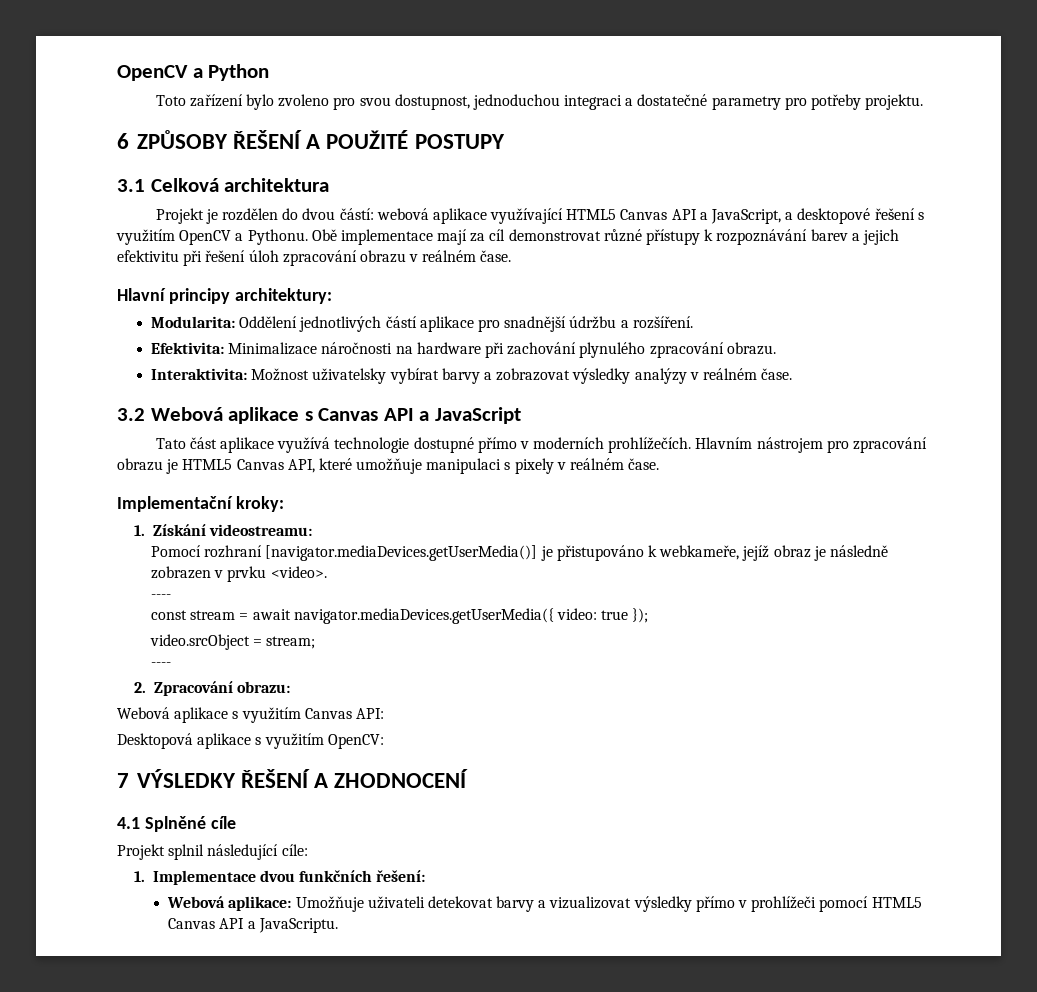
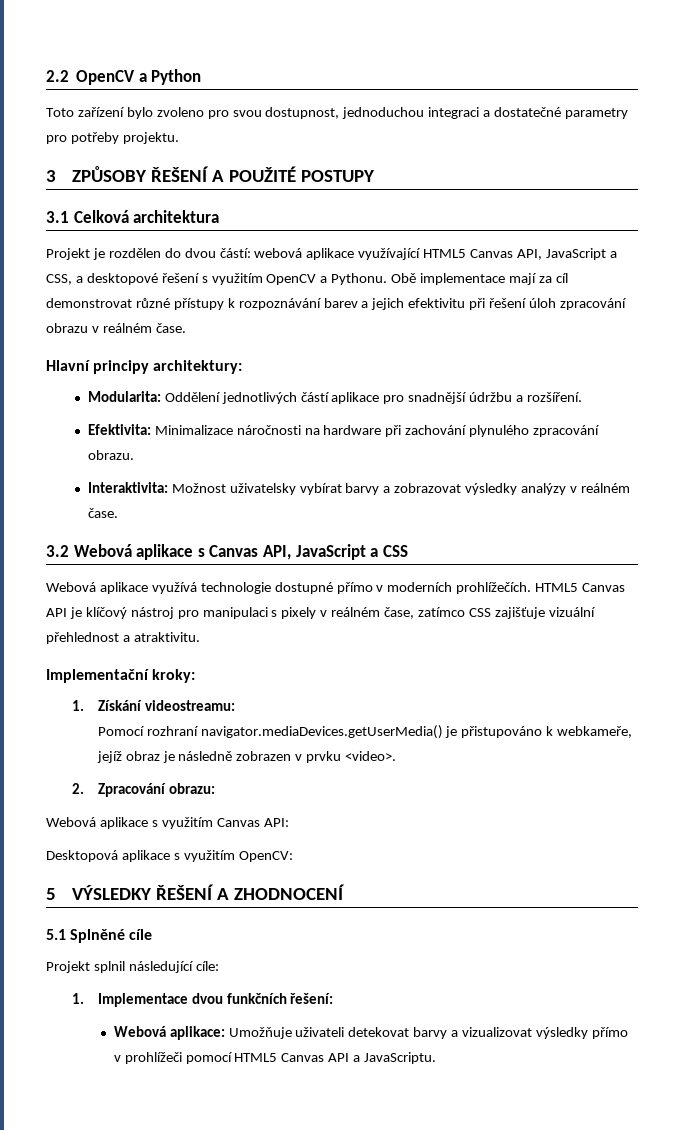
(117, 73) none -> [46,70,69,82] 2.2
[117,133,129,149] 6 -> [46,170,56,182] 3
[671,209,782,224] API a JavaScript, -> [517,248,617,260] [46,274,72,285] API, JavaScript a CSS,
[383,407,521,424] [155,437,217,449] API a JavaScript // Tato část -> [262,544,408,560] [46,582,96,592] API, JavaScript a CSS // Webová
[695,437,928,453] [117,458,423,474] Hlavním nástrojem pro zpracování obrazu je HTML5 Canvas API, které umožňuje -> [535,583,626,592] [46,607,199,619] HTML5 Canvas API je klíčový nástroj pro
[628,458,660,470] čase. -> [384,607,595,619] [46,632,200,644] čase, zatímco CSS zajišťuje vizuální přehlednost a atraktivitu.
[265,545,538,561] [navigator.mediaDevices.getUserMedia()] -> [200,725,443,739] navigator.mediaDevices.getUserMedia()
[151,594,172,599] [151,608,649,624] [150,634,316,650] [151,662,172,667] // ---- // const stream = await navigator.mediaDevices.getUserMedia({ video: true }); // video.srcObject = stream; // ---- -> (397, 756) none
[117,773,129,788] 7 -> [46,888,56,900] 5
[117,817,140,829] 4.1 -> [46,929,66,940] 5.1

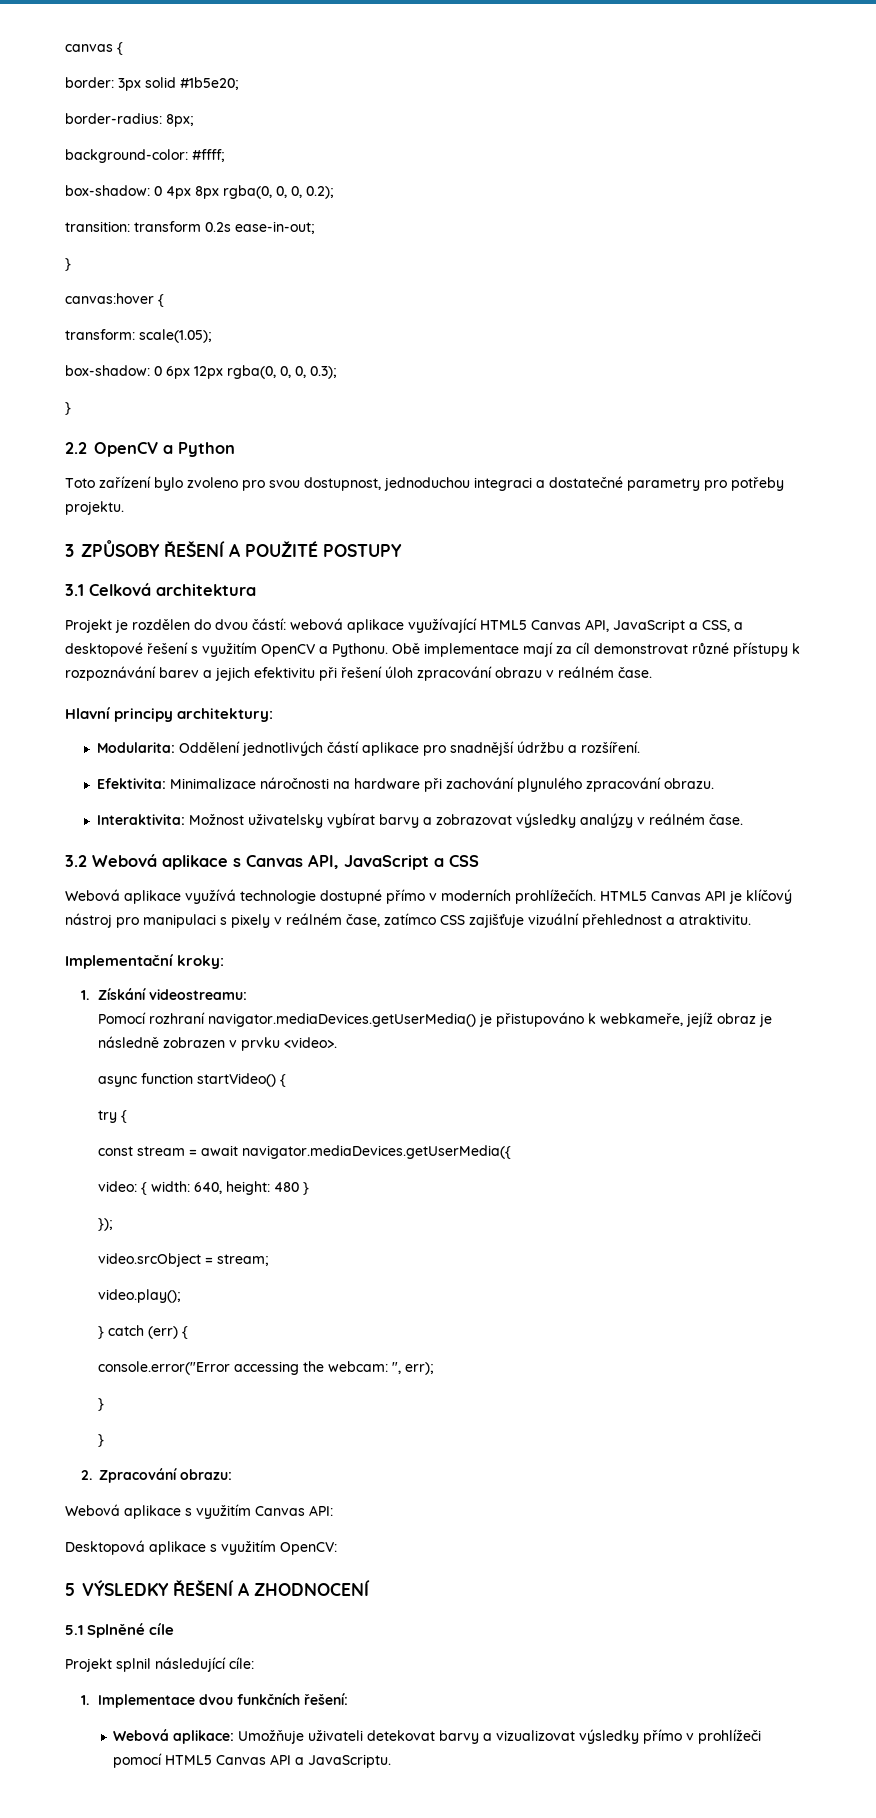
(46, 76) none -> [65,42,123,55] [65,77,239,91] [65,113,194,127] [65,149,225,163] [65,185,334,199] [65,221,315,234] [65,258,71,271] [65,293,164,307] [65,329,212,343] [65,365,337,379] [65,402,71,415] canvas { // border: 3px solid #1b5e20; // border-radius: 8px; // background-color: #ffff; // box-shadow: 0 4px 8px rgba(0, 0, 0, 0.2); // transition: transform 0.2s ease-in-out; // } // canvas:hover { // transform: scale(1.05); // box-shadow: 0 6px 12px rgba(0, 0, 0, 0.3); // } //
(397, 756) none -> [97,1073,286,1087] [97,1110,127,1123] [97,1145,511,1159] [97,1181,309,1195] [97,1218,113,1231] [97,1253,269,1267] [97,1289,181,1303] [97,1325,188,1339] [97,1361,434,1375] [97,1398,104,1411] [97,1434,104,1447] // async function startVideo() { // try { // const stream = await navigator.mediaDevices.getUserMedia({ // video: { width: 640, height: 480 } // }); // video.srcObject = stream; // video.play(); // } catch (err) { // console.error("Error accessing the webcam: ", err); // } // }

